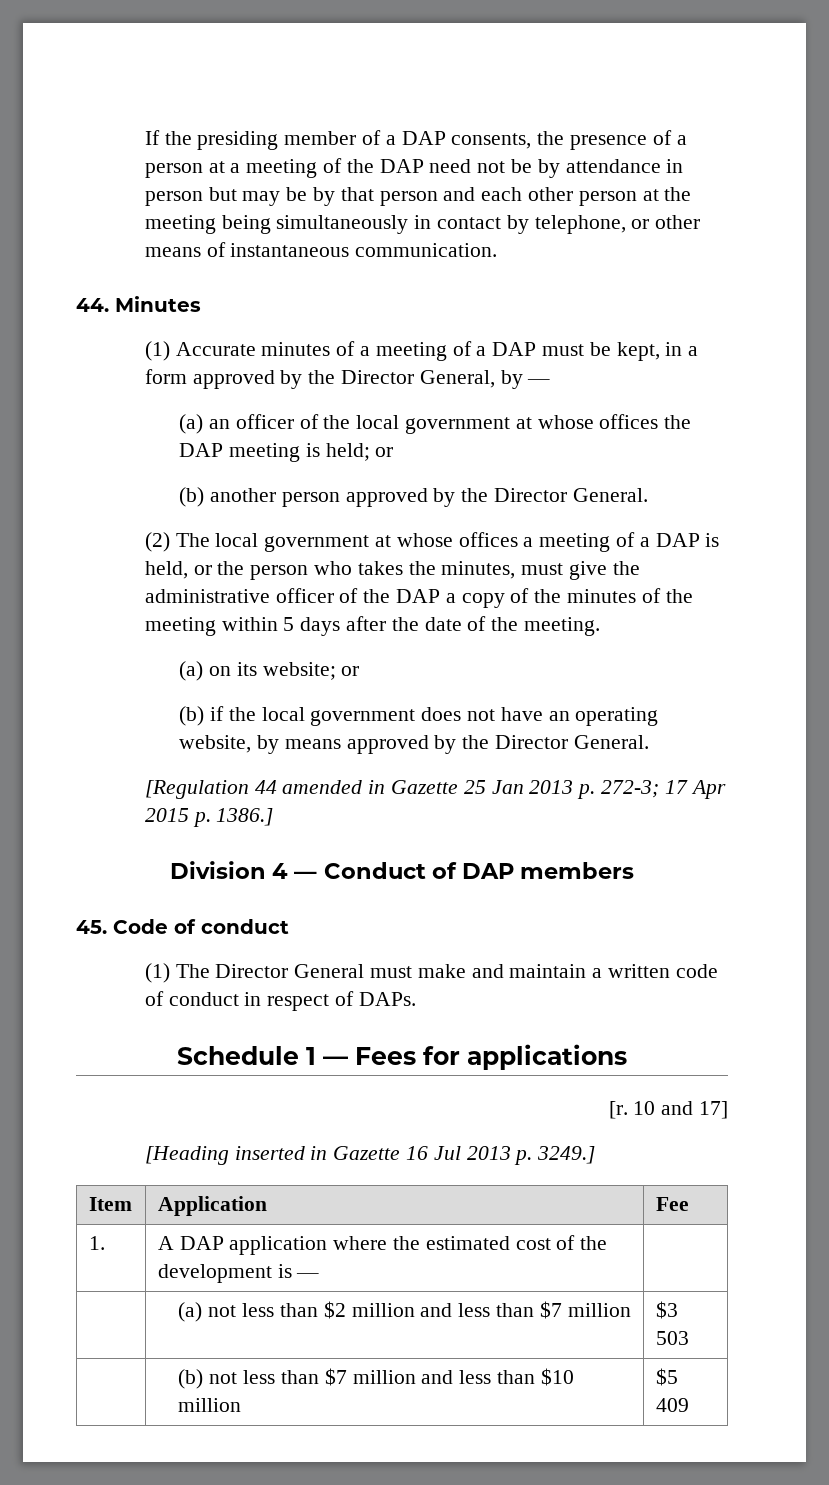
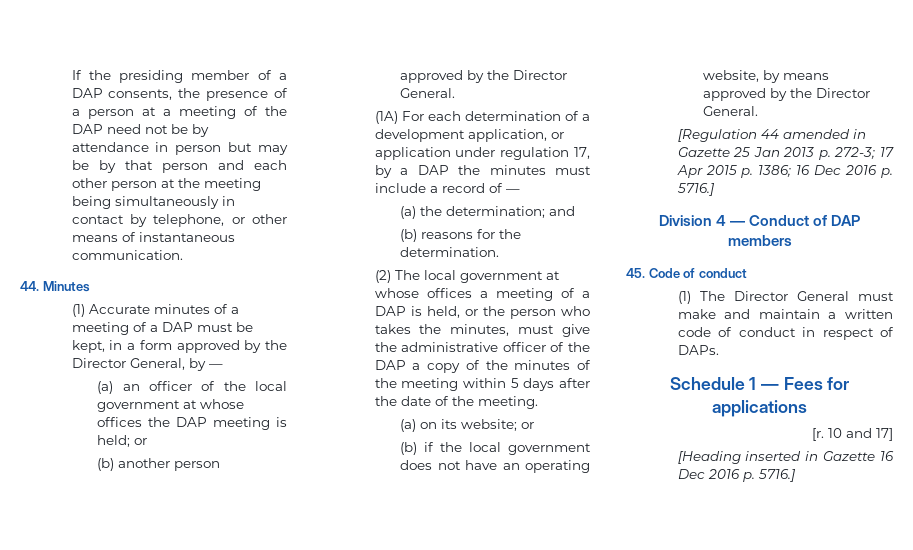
(648, 495) none -> [374,111,590,124] [374,129,564,142] [374,147,590,160] [374,165,591,178] [374,183,520,193] [400,206,576,219] [400,229,522,242] [400,247,500,257] // (1A) For each determination of a development application, or application under regulation 17, by a DAP the minutes must include a record of — // (a) the determination; and // (b) reasons for the determination.
[216,808,274,826] 1386.] -> [758,165,893,178] [676,183,715,196] 1386; 16 Dec 2016 p. 5716.]
[433,1146,596,1165] [88,1197,132,1211] [157,1196,267,1216] [655,1197,689,1211] [88,1236,105,1250] [157,1235,608,1255] [157,1264,320,1283] [178,1301,631,1322] [655,1301,678,1319] [655,1331,689,1345] [178,1368,574,1389] [178,1398,242,1412] [655,1368,678,1386] [655,1398,689,1412] Jul 2013 p. 3249.] // Item | Application | Fee // 1. | A DAP application where the estimated cost of the development is — | // | (a) not less than $2 million and less than $7 million | $3 503 // | (b) not less than $7 million and less than $10 million | $5 409 -> [677,469,796,482] Dec 2016 p. 5716.]

